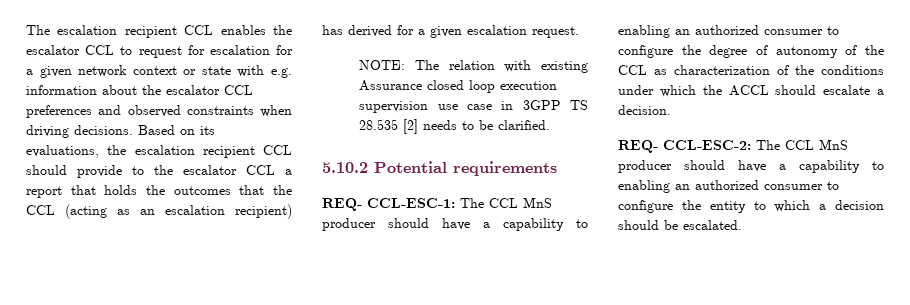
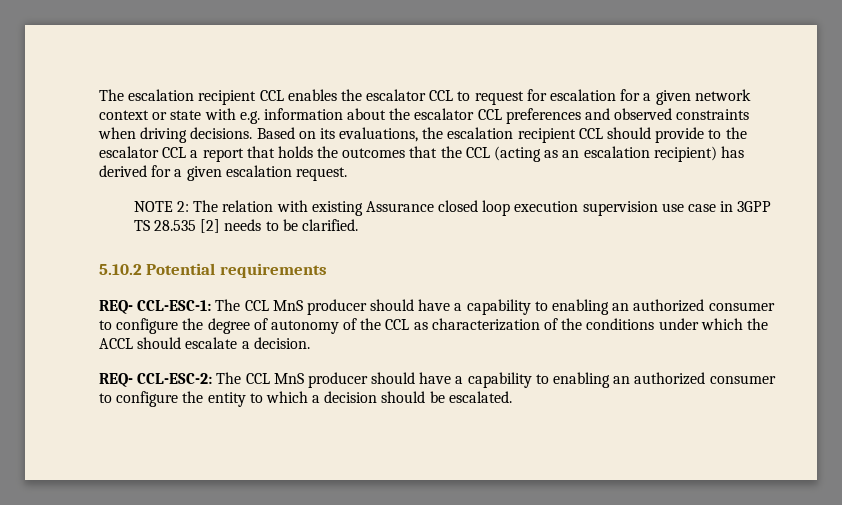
[359,60,406,70] NOTE: -> [133,201,189,212] NOTE 2:

